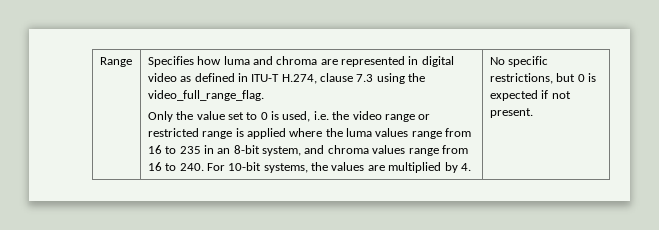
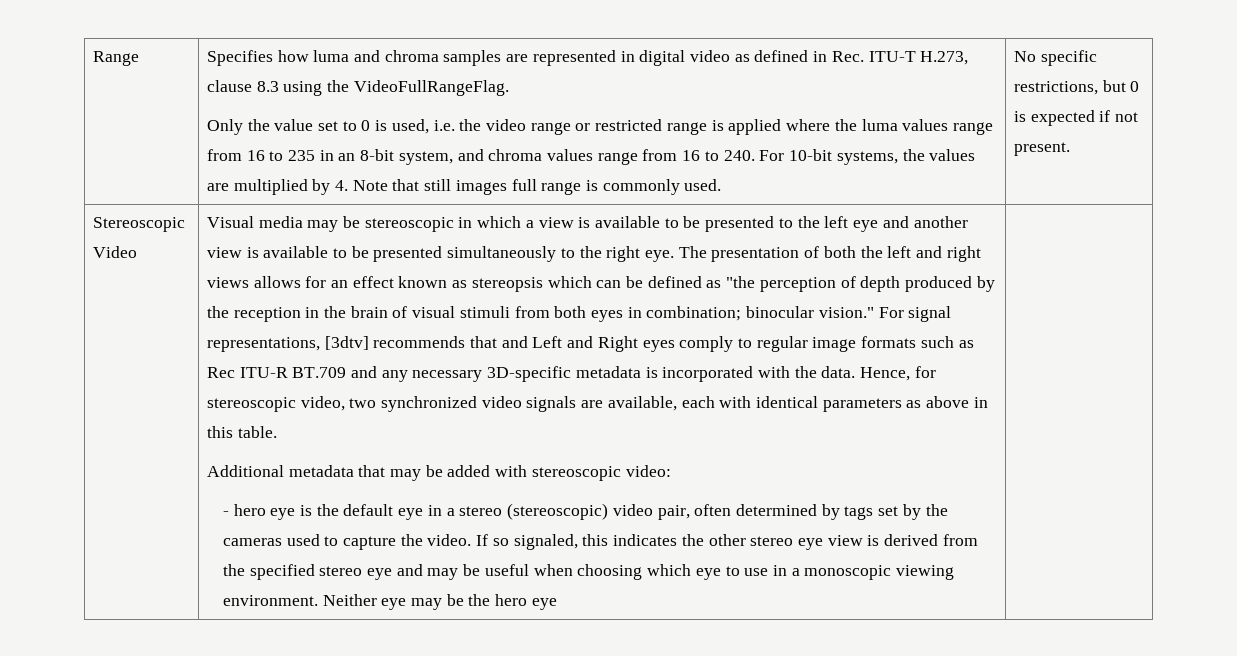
(318, 60) none -> [443,50,502,66] samples
[251,73,374,84] ITU-T H.274, clause 7.3 -> [831,51,969,65] [206,80,279,92] Rec. ITU-T H.273, clause 8.3
[147,90,264,101] video_full_range_flag. -> [353,80,509,96] VideoFullRangeFlag.
(471, 167) none -> [352,179,722,195] Note that still images full range is commonly used.
(533, 113) none -> [92,217,185,232] [92,246,137,258] [206,216,968,232] [206,246,981,262] [206,276,995,292] [206,306,952,322] [206,336,974,352] [206,366,936,382] [206,396,988,412] [206,426,277,438] [206,465,671,481] [222,503,948,520] [222,534,978,550] [222,564,955,580] [222,594,557,610] // Stereoscopic Video | Visual media may be stereoscopic in which a view is available to be presented to the left eye and another view is available to be presented simultaneously to the right eye. The presentation of both the left and right views allows for an effect known as stereopsis which can be defined as "the perception of depth produced by the reception in the brain of visual stimuli from both eyes in combination; binocular vision." For signal representations, [3dtv] recommends that and Left and Right eyes comply to regular image formats such as Rec ITU-R BT.709 and any necessary 3D-specific metadata is incorporated with the data. Hence, for stereoscopic video, two synchronized video signals are available, each with identical parameters as above in this table. // Additional metadata that may be added with stereoscopic video: // - hero eye is the default eye in a stereo (stereoscopic) video pair, often determined by tags set by the cameras used to capture the video. If so signaled, this indicates the other stereo eye view is derived from the specified stereo eye and may be useful when choosing which eye to use in a monoscopic viewing environment. Neither eye may be the hero eye |

